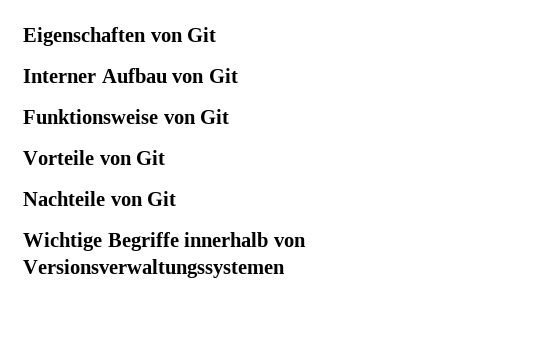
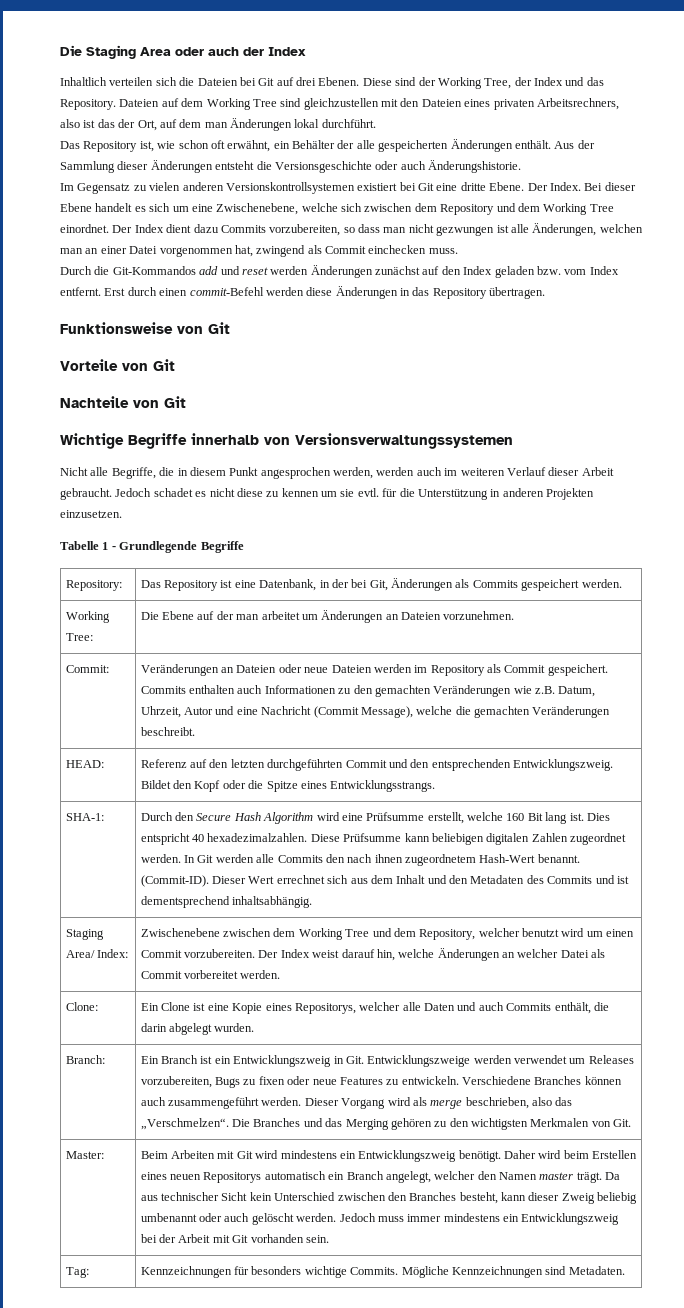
[23,27,217,46] [23,68,238,83] Eigenschaften von Git // Interner Aufbau von Git -> [60,45,306,59] [60,77,604,89] [60,98,619,110] [60,118,376,131] [60,139,595,152] [60,160,521,173] [60,182,636,194] [60,203,614,215] [60,223,643,236] [60,245,458,257] [60,265,619,278] [60,286,546,299] Die Staging Area oder auch der Index // Inhaltlich verteilen sich die Dateien bei Git auf drei Ebenen. Diese sind der Working Tree, der Index und das Repository. Dateien auf dem Working Tree sind gleichzustellen mit den Dateien eines privaten Arbeitsrechners, also ist das der Ort, auf dem man Änderungen lokal durchführt. // Das Repository ist, wie schon oft erwähnt, ein Behälter der alle gespeicherten Änderungen enthält. Aus der Sammlung dieser Änderungen entsteht die Versionsgeschichte oder auch Änderungshistorie. // Im Gegensatz zu vielen anderen Versionskontrollsystemen existiert bei Git eine dritte Ebene. Der Index. Bei dieser Ebene handelt es sich um eine Zwischenebene, welche sich zwischen dem Repository und dem Working Tree einordnet. Der Index dient dazu Commits vorzubereiten, so dass man nicht gezwungen ist alle Änderungen, welchen man an einer Datei vorgenommen hat, zwingend als Commit einchecken muss. // Durch die Git-Kommandos add und reset werden Änderungen zunächst auf den Index geladen bzw. vom Index entfernt. Erst durch einen commit-Befehl werden diese Änderungen in das Repository übertragen.
(285, 268) none -> [60,467,614,479] [60,488,594,500] [60,510,122,518] [60,541,244,553] [65,580,122,591] [140,578,622,591] [65,611,110,623] [65,633,93,641] [140,610,515,623] [65,665,109,673] [140,664,608,676] [140,685,596,697] [140,706,611,718] [140,727,195,736] [65,760,104,768] [140,759,614,771] [140,780,436,792] [65,813,104,821] [140,812,610,824] [140,833,627,845] [140,854,580,866] [140,875,629,887] [140,896,313,908] [65,929,104,940] [65,949,129,958] [140,928,635,940] [140,948,606,961] [140,970,281,979] [65,1002,98,1011] [140,1002,609,1014] [140,1023,255,1035] [65,1055,105,1064] [140,1055,634,1067] [140,1076,622,1088] [140,1097,573,1109] [140,1118,632,1130] [65,1151,104,1159] [140,1150,638,1162] [140,1171,621,1183] [140,1192,638,1204] [140,1213,620,1225] [140,1234,329,1243] [65,1267,89,1278] [140,1266,625,1278] // Nicht alle Begriffe, die in diesem Punkt angesprochen werden, werden auch im weiteren Verlauf dieser Arbeit gebraucht. Jedoch schadet es nicht diese zu kennen um sie evtl. für die Unterstützung in anderen Projekten einzusetzen. // Tabelle 1 - Grundlegende Begriffe // Repository: | Das Repository ist eine Datenbank, in der bei Git, Änderungen als Commits gespeichert werden. // Working Tree: | Die Ebene auf der man arbeitet um Änderungen an Dateien vorzunehmen. // Commit: | Veränderungen an Dateien oder neue Dateien werden im Repository als Commit gespeichert. Commits enthalten auch Informationen zu den gemachten Veränderungen wie z.B. Datum, Uhrzeit, Autor und eine Nachricht (Commit Message), welche die gemachten Veränderungen beschreibt. // HEAD: | Referenz auf den letzten durchgeführten Commit und den entsprechenden Entwicklungszweig. Bildet den Kopf oder die Spitze eines Entwicklungsstrangs. // SHA-1: | Durch den Secure Hash Algorithm wird eine Prüfsumme erstellt, welche 160 Bit lang ist. Dies entspricht 40 hexadezimalzahlen. Diese Prüfsumme kann beliebigen digitalen Zahlen zugeordnet werden. In Git werden alle Commits den nach ihnen zugeordnetem Hash-Wert benannt. (Commit-ID). Dieser Wert errechnet sich aus dem Inhalt und den Metadaten des Commits und ist dementsprechend inhaltsabhängig. // Staging Area/ Index: | Zwischenebene zwischen dem Working Tree und dem Repository, welcher benutzt wird um einen Commit vorzubereiten. Der Index weist darauf hin, welche Änderungen an welcher Datei als Commit vorbereitet werden. // Clone: | Ein Clone ist eine Kopie eines Repositorys, welcher alle Daten und auch Commits enthält, die darin abgelegt wurden. // Branch: | Ein Branch ist ein Entwicklungszweig in Git. Entwicklungszweige werden verwendet um Releases vorzubereiten, Bugs zu fixen oder neue Features zu entwickeln. Verschiedene Branches können auch zusammengeführt werden. Dieser Vorgang wird als merge beschrieben, also das „Verschmelzen“. Die Branches und das Merging gehören zu den wichtigsten Merkmalen von Git. // Master: | Beim Arbeiten mit Git wird mindestens ein Entwicklungszweig benötigt. Daher wird beim Erstellen eines neuen Repositorys automatisch ein Branch angelegt, welcher den Namen master trägt. Da aus technischer Sicht kein Unterschied zwischen den Branches besteht, kann dieser Zweig beliebig umbenannt oder auch gelöscht werden. Jedoch muss immer mindestens ein Entwicklungszweig bei der Arbeit mit Git vorhanden sein. // Tag: | Kennzeichnungen für besonders wichtige Commits. Mögliche Kennzeichnungen sind Metadaten.

